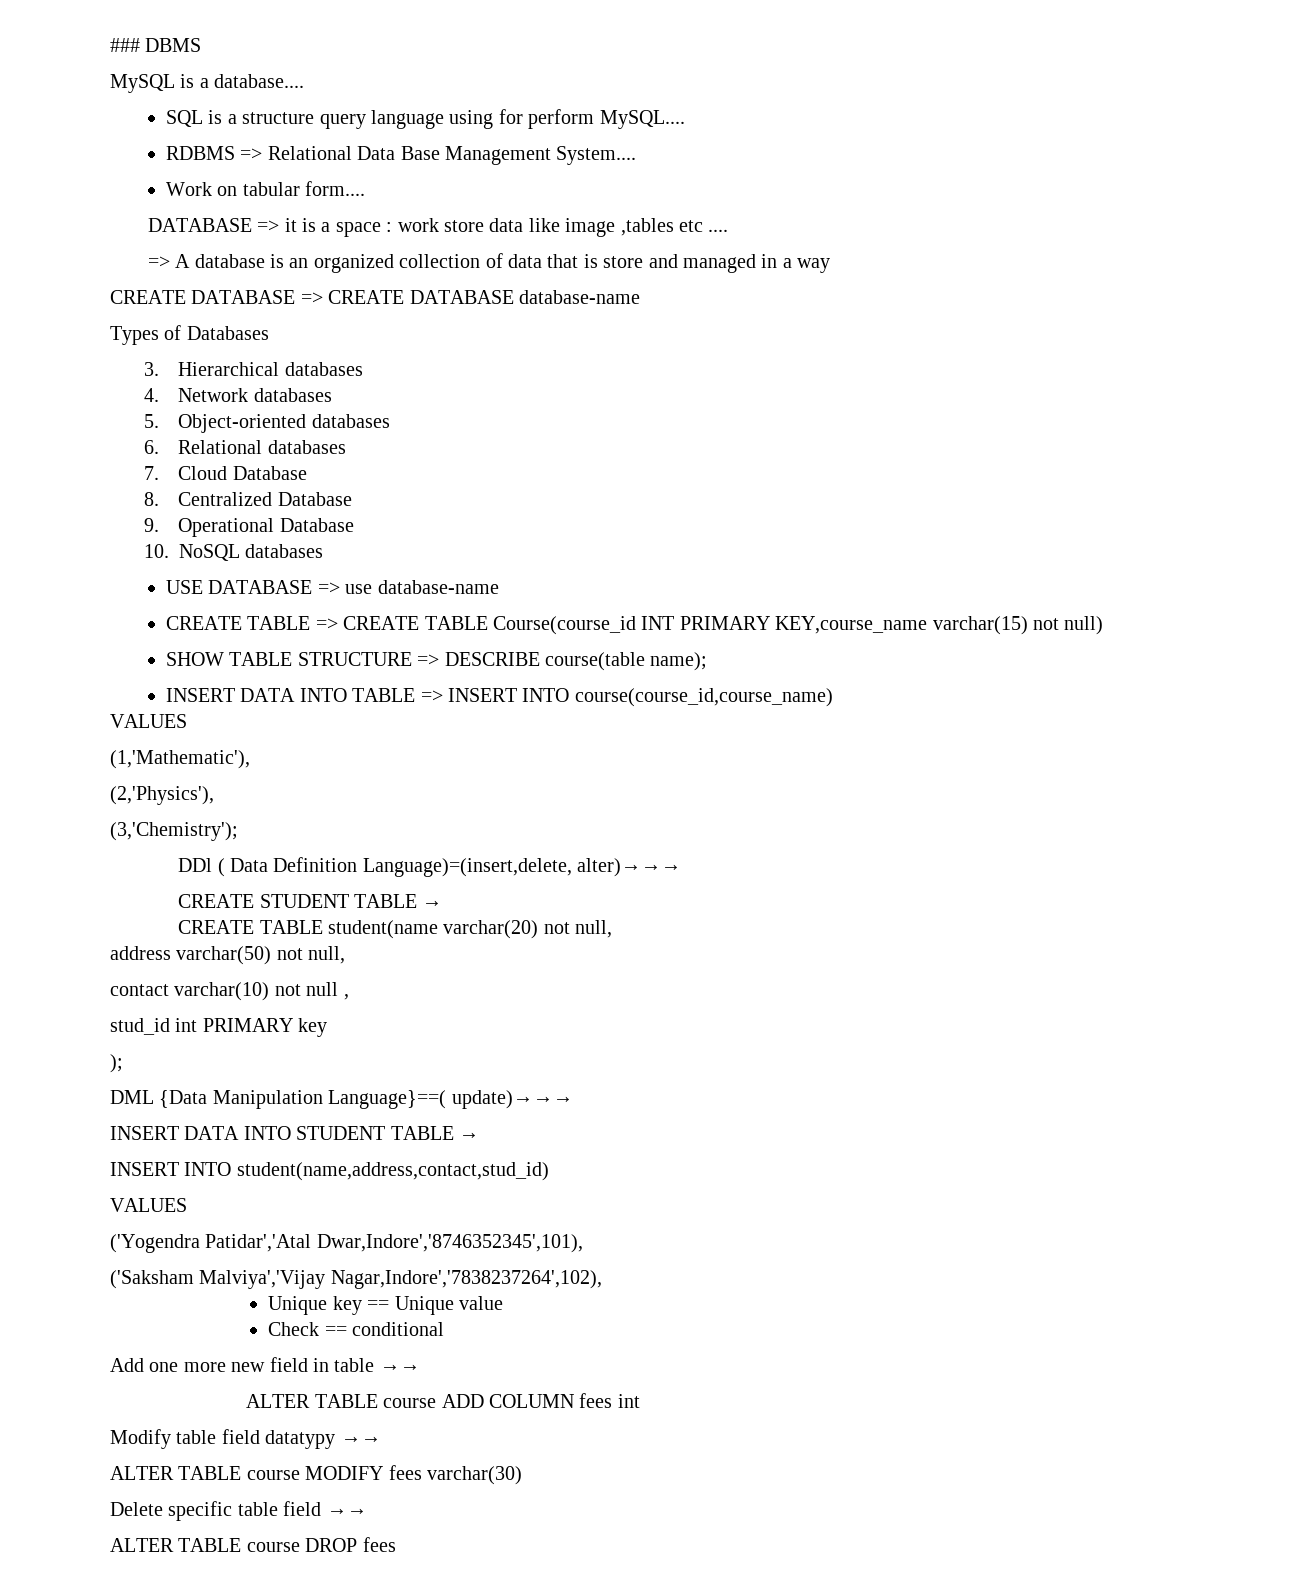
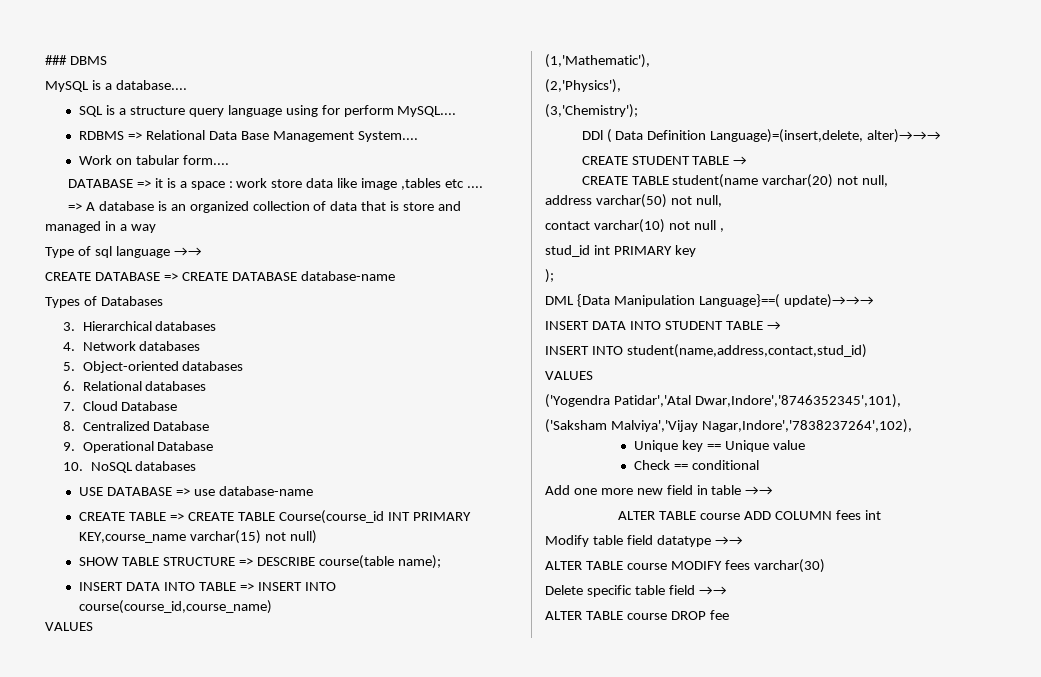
(831, 265) none -> [45,246,202,258] // Type of sql language →→
[265,1430,336,1449] datatypy -> [656,535,711,547] datatype
[362,1537,396,1552] fees -> [709,610,729,620] fee

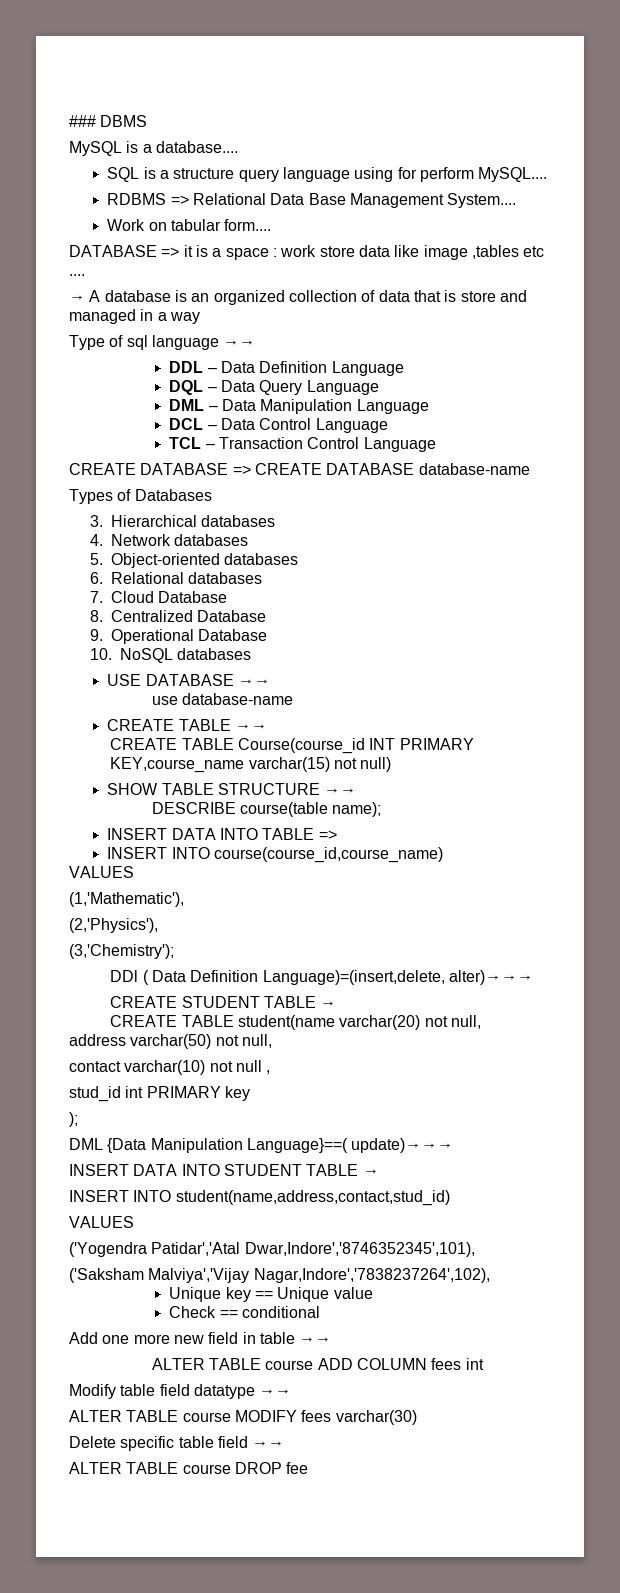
[68,203,83,211] => -> [69,295,85,302] →
(202, 251) none -> [169,361,404,376] [169,380,379,395] [169,399,429,414] [169,418,388,433] [169,437,436,452] // DDL – Data Definition Language // DQL – Data Query Language // DML – Data Manipulation Language // DCL – Data Control Language // TCL – Transaction Control Language
[176,488,191,496] => -> [237,679,270,686] →→ //
[170,513,185,521] => -> [234,724,267,731] →→ //
[239,558,254,566] => -> [324,788,357,795] →→ //
(254, 587) none -> (337, 835) //

